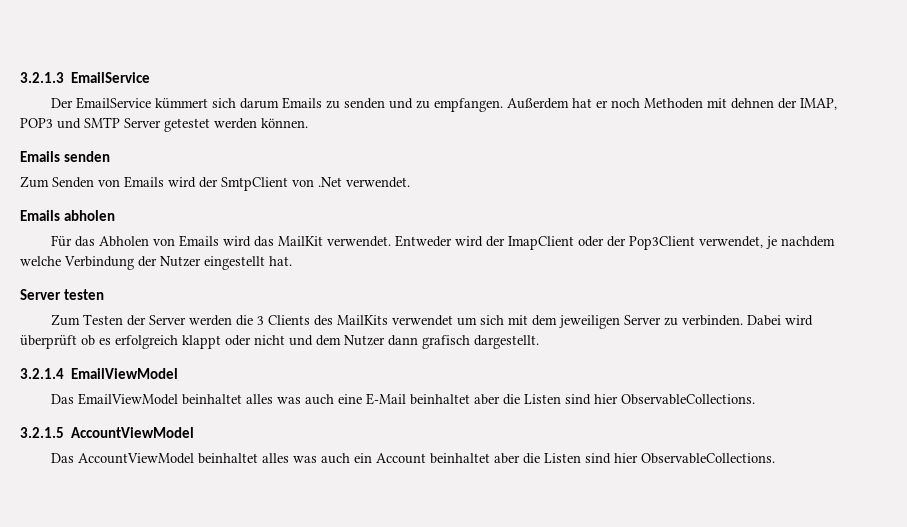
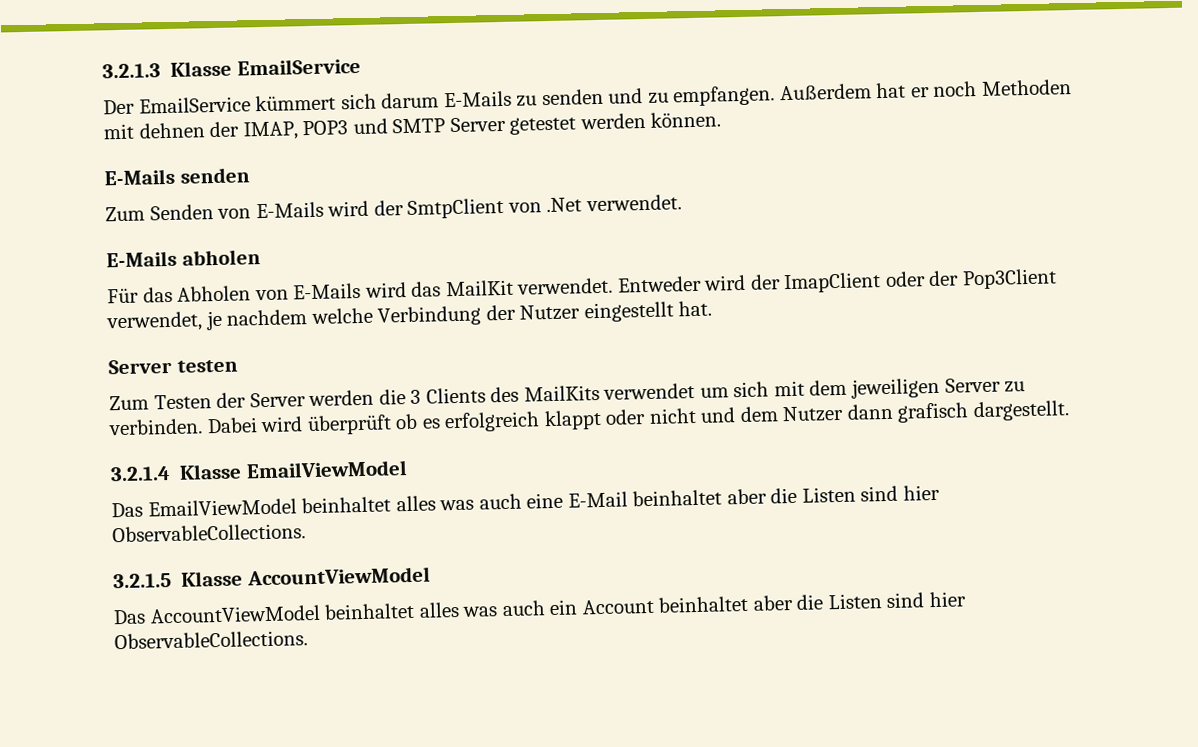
(64, 77) none -> [170,60,233,77] Klasse
[281,97,322,109] Emails -> [443,90,512,108] E-Mails
[20,151,60,162] Emails -> [104,168,175,186] E-Mails
[124,176,164,188] Emails -> [255,201,324,219] E-Mails
[20,210,60,221] Emails -> [106,250,177,268] E-Mails
[178,235,219,247] Emails -> [293,282,362,300] E-Mails
(64, 373) none -> [179,463,243,480] Klasse
(64, 432) none -> [181,570,244,587] Klasse

